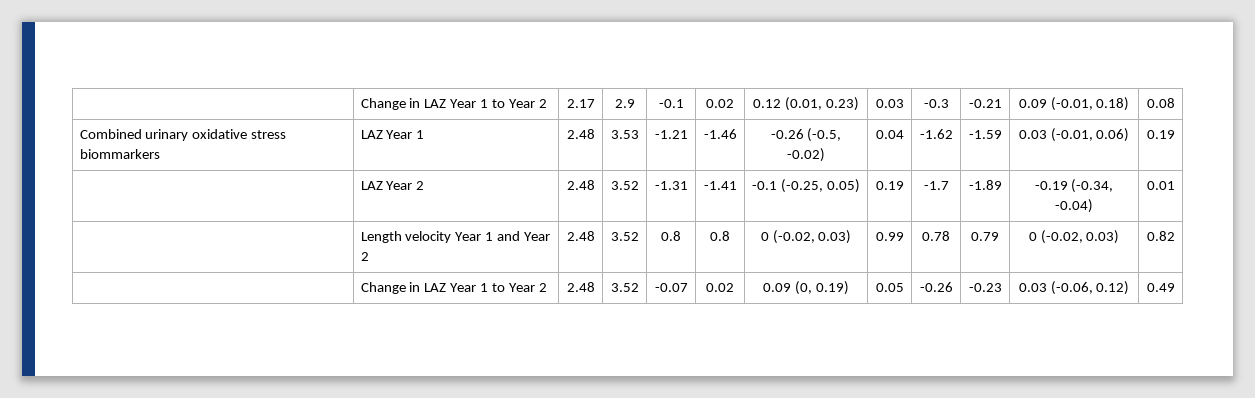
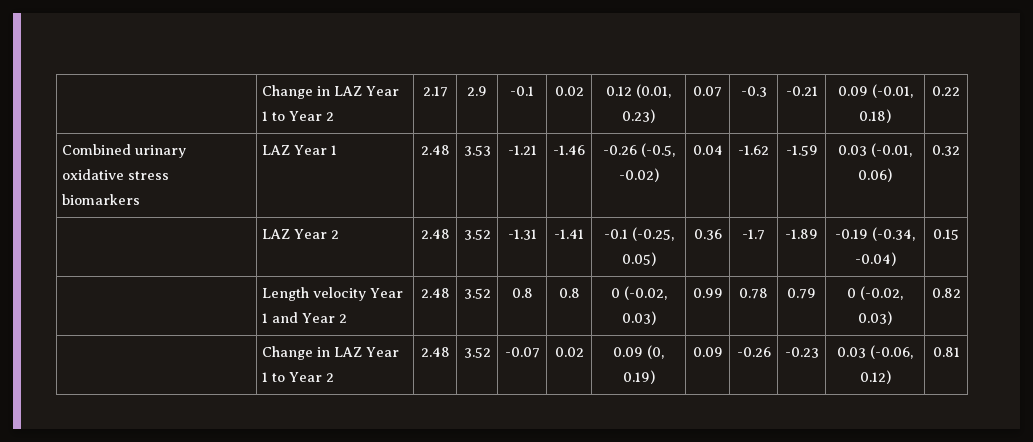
[875,99,904,108] 0.03 -> [693,86,722,97] 0.07
[1146,98,1175,108] 0.08 -> [932,86,960,96] 0.22
[79,149,160,159] biommarkers -> [62,194,141,205] biomarkers
[1146,130,1175,139] 0.19 -> [932,145,960,156] 0.32
[875,181,904,190] 0.19 -> [693,229,722,240] 0.36
[1146,181,1175,190] 0.01 -> [933,229,959,240] 0.15
[875,283,904,292] 0.05 -> [692,347,723,357] 0.09
[1146,283,1175,292] 0.49 -> [932,347,960,357] 0.81

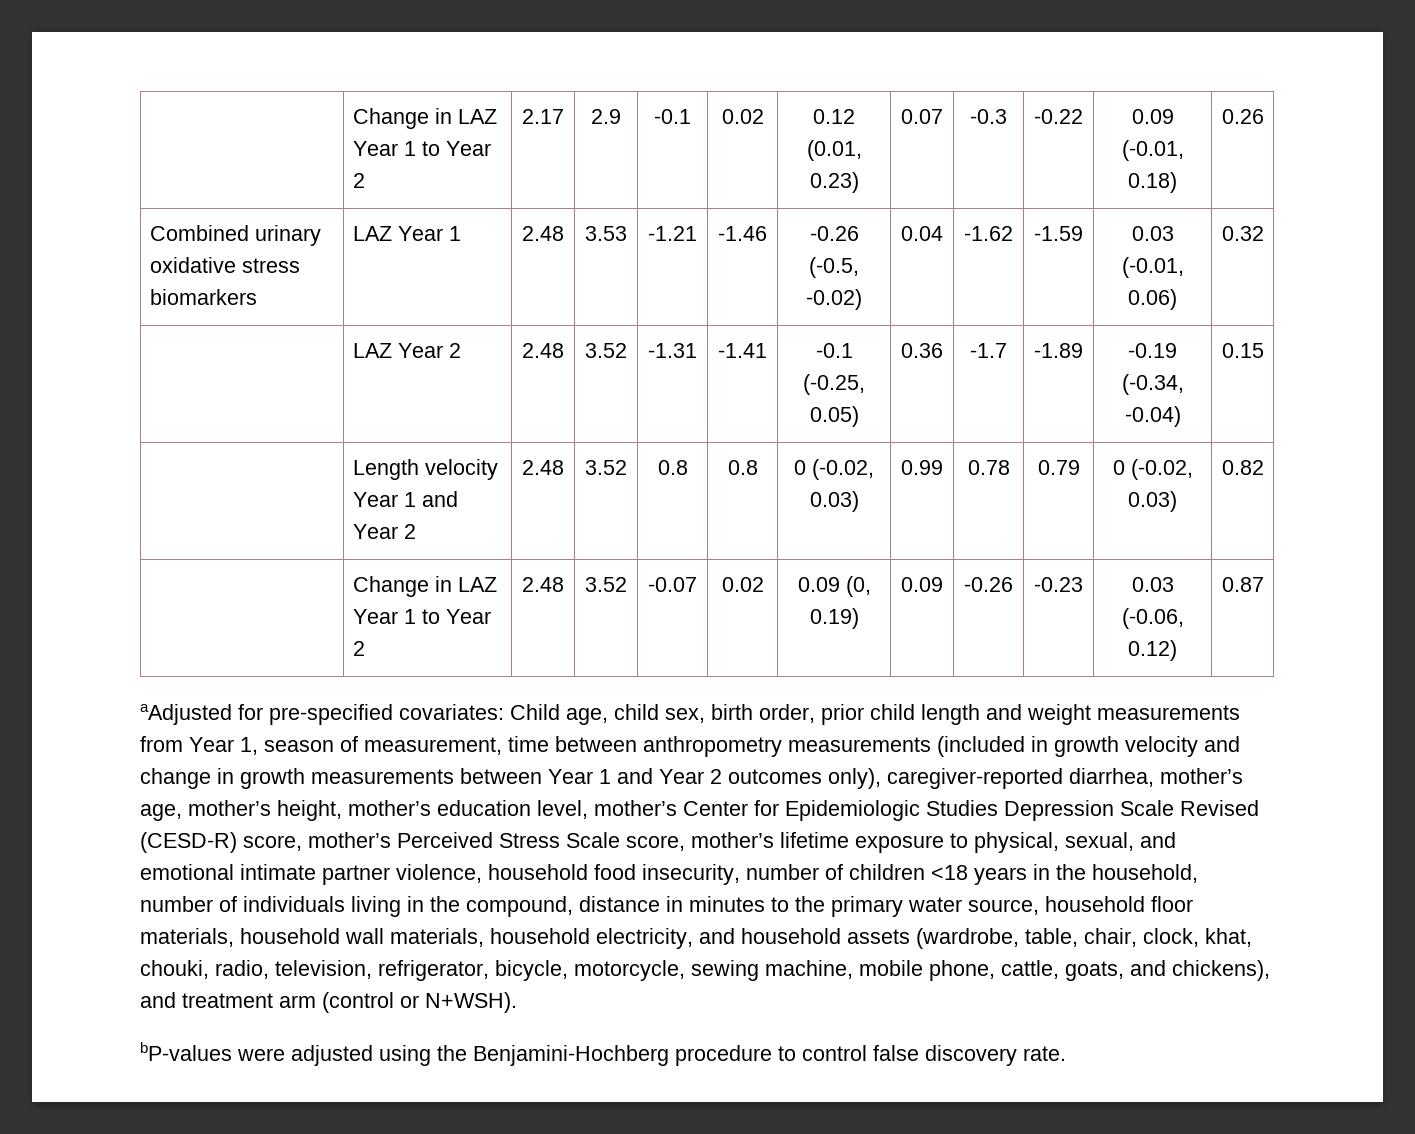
[785,86,818,96] -0.21 -> [1034,109,1083,124] -0.22
[932,86,960,96] 0.22 -> [1221,109,1264,124] 0.26
[932,347,960,357] 0.81 -> [1221,577,1264,592] [140,704,1240,725] [140,736,1240,757] [140,768,1243,789] [140,800,1259,821] [140,832,1176,853] [140,864,1198,885] [140,896,1193,917] [140,928,1252,949] [140,960,1270,981] [140,992,517,1013] [140,1042,1066,1066] 0.87 // aAdjusted for pre-specified covariates: Child age, child sex, birth order, prior child length and weight measurements from Year 1, season of measurement, time between anthropometry measurements (included in growth velocity and change in growth measurements between Year 1 and Year 2 outcomes only), caregiver-reported diarrhea, mother’s age, mother’s height, mother’s education level, mother’s Center for Epidemiologic Studies Depression Scale Revised (CESD-R) score, mother’s Perceived Stress Scale score, mother’s lifetime exposure to physical, sexual, and emotional intimate partner violence, household food insecurity, number of children <18 years in the household, number of individuals living in the compound, distance in minutes to the primary water source, household floor materials, household wall materials, household electricity, and household assets (wardrobe, table, chair, clock, khat, chouki, radio, television, refrigerator, bicycle, motorcycle, sewing machine, mobile phone, cattle, goats, and chickens), and treatment arm (control or N+WSH). // bP-values were adjusted using the Benjamini-Hochberg procedure to control false discovery rate.

